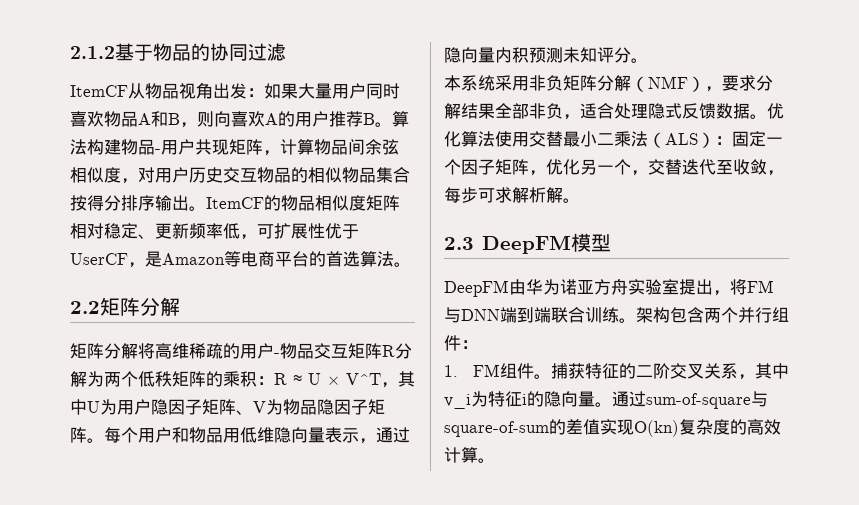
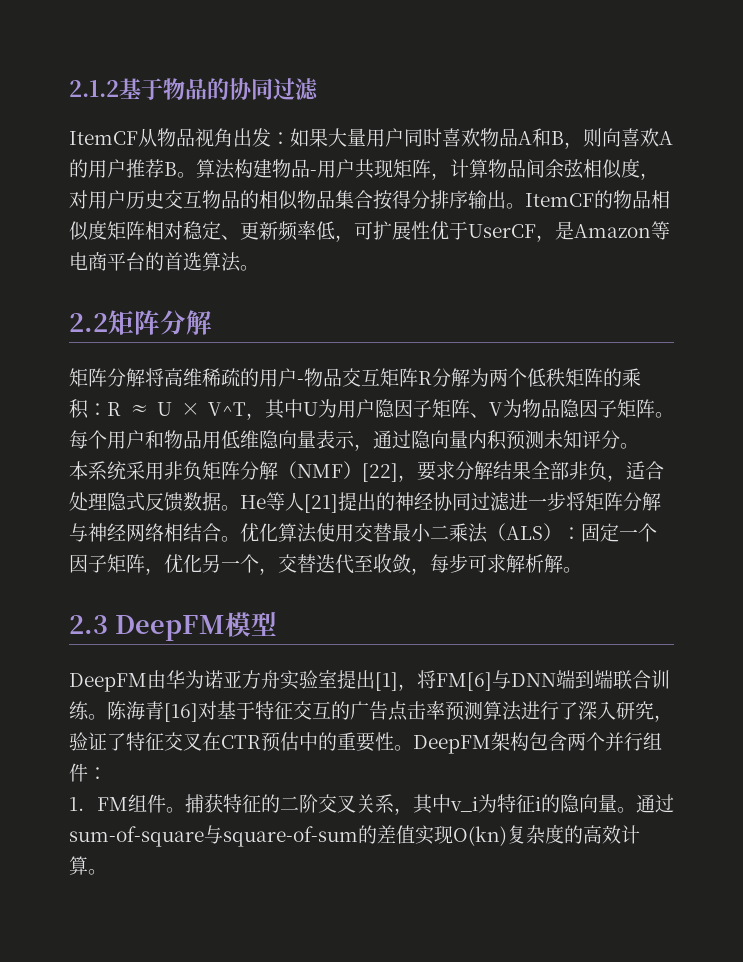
(705, 84) none -> [362,463,398,482] [22]
(767, 116) none -> [240,492,661,513] [69,523,240,542] He等人[21]提出的神经协同过滤进一步将矩阵分解与神经网络相结合。
[713,279,774,296] ，将FM -> [375,670,492,691] [1]，将FM[6]
(636, 320) none -> [107,701,673,722] [69,732,491,754] 陈海青[16]对基于特征交互的广告点击率预测算法进行了深入研究，验证了特征交叉在CTR预估中的重要性。DeepFM

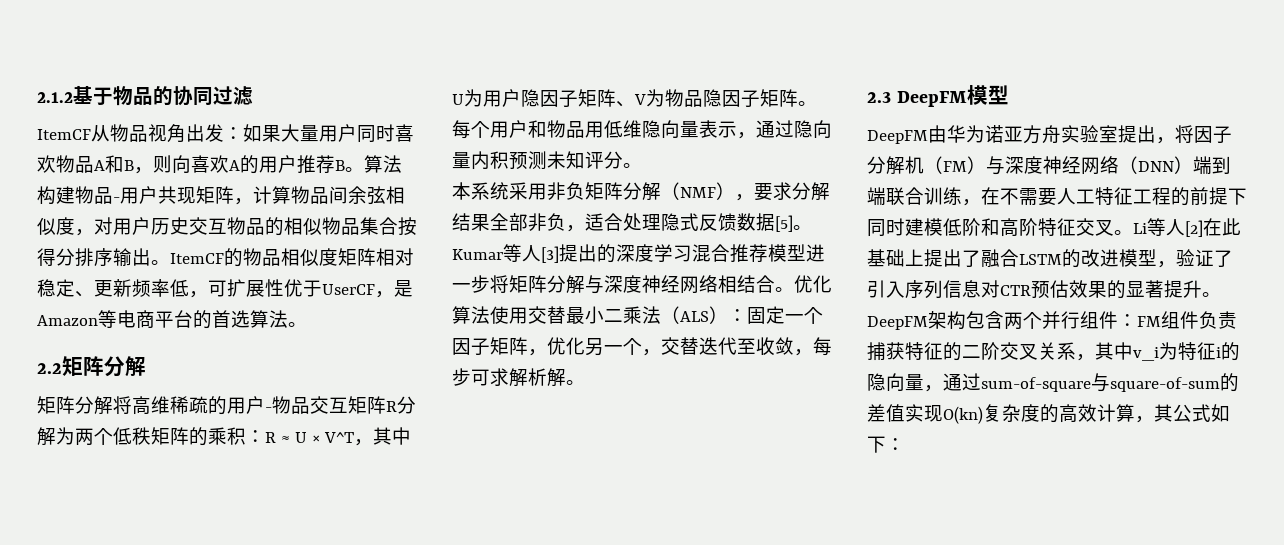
[362,463,398,482] [22] -> (735, 191) none
[221,492,510,513] 。He等人[21]提出的神经协同过滤 -> [775,215,812,232] [452,244,806,263] [5]。Kumar等人[3]提出的深度学习混合推荐模型
(88, 532) none -> [604,275,642,293] 深度
[375,670,670,691] [69,701,673,722] [69,732,394,752] [1]，将FM[6]与DNN端到端联合训练。陈海青[16]对基于特征交互的广告点击率预测算法进行了深入研究，验证了特征交叉在CTR预估中的重要性 -> [1156,125,1232,144] [867,156,1231,175] [867,187,1247,206] [867,218,1241,237] [867,249,1233,268] [867,280,1202,299] ，将因子分解机（FM）与深度神经网络（DNN）端到端联合训练，在不需要人工特征工程的前提下同时建模低阶和高阶特征交叉。Li等人[2]在此基础上提出了融合LSTM的改进模型，验证了引入序列信息对CTR预估效果的显著提升
[69,797,84,811] // 1. -> (1137, 320) none
[166,807,185,813] 。 -> [1199,311,1237,329] 负责
[617,807,636,813] 。 -> [924,385,943,392] ，
[88,869,107,875] 。 -> [1135,404,1230,423] [867,436,905,453] ，其公式如下：

